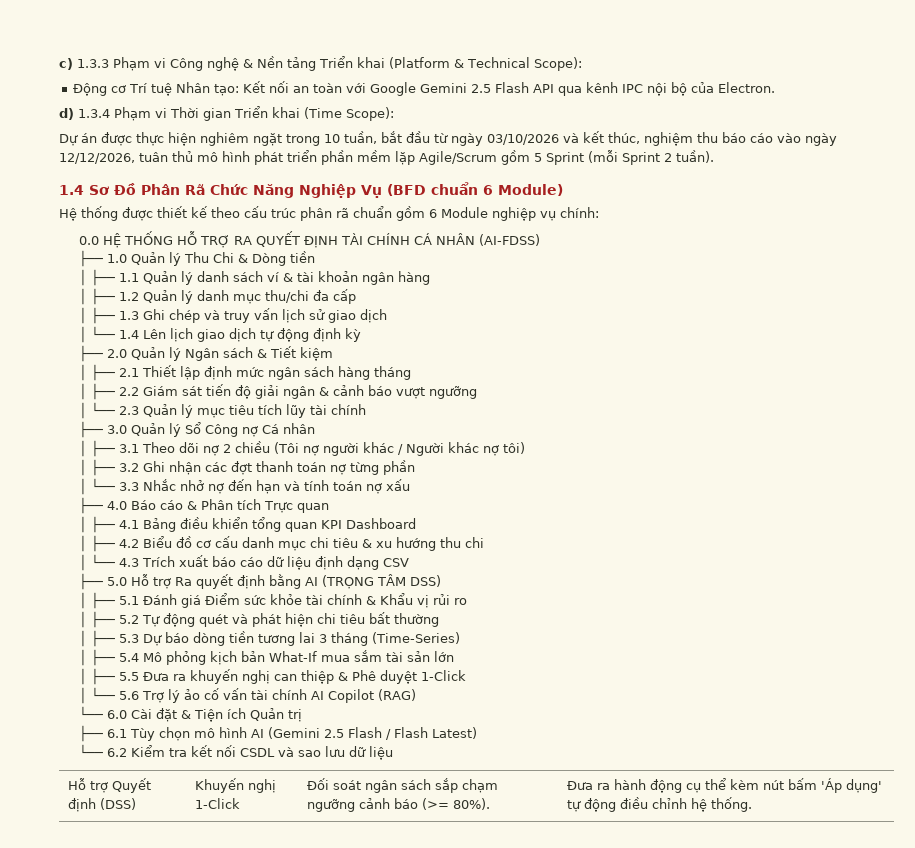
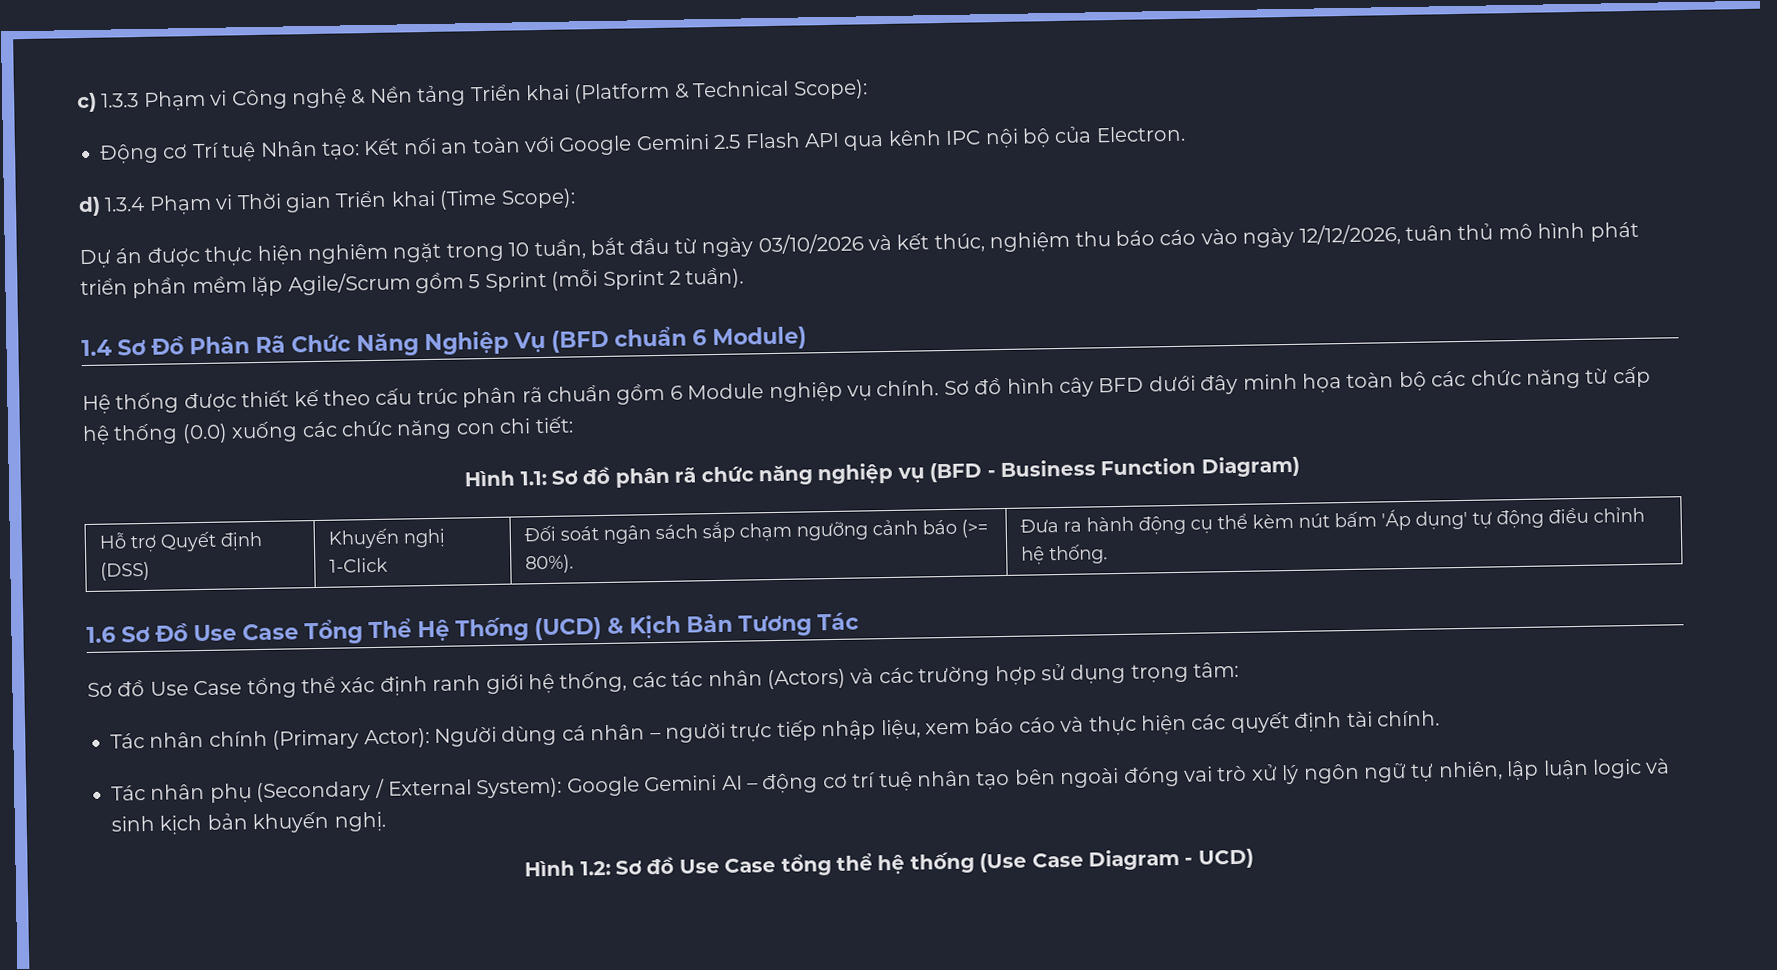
[560,207,599,218] [79,231,541,248] [79,250,316,267] [79,269,431,286] [79,288,357,305] [79,307,388,324] [79,326,362,343] [79,345,334,362] [79,364,412,381] [79,383,478,400] [79,402,367,419] [79,421,316,438] [79,440,526,457] [79,459,416,476] [79,478,411,495] [79,497,330,514] [79,516,417,533] [79,535,485,552] [79,554,410,571] [79,573,442,590] [79,592,468,609] [79,611,440,628] [79,630,461,647] [79,649,455,666] [79,668,467,685] [79,687,417,704] [79,706,303,722] [79,725,478,742] [79,744,394,760] chính: // 0.0 HỆ THỐNG HỖ TRỢ RA QUYẾT ĐỊNH TÀI CHÍNH CÁ NHÂN (AI-FDSS) // ├── 1.0 Quản lý Thu Chi & Dòng tiền // │ ├── 1.1 Quản lý danh sách ví & tài khoản ngân hàng // │ ├── 1.2 Quản lý danh mục thu/chi đa cấp // │ ├── 1.3 Ghi chép và truy vấn lịch sử giao dịch // │ └── 1.4 Lên lịch giao dịch tự động định kỳ // ├── 2.0 Quản lý Ngân sách & Tiết kiệm // │ ├── 2.1 Thiết lập định mức ngân sách hàng tháng // │ ├── 2.2 Giám sát tiến độ giải ngân & cảnh báo vượt ngưỡng // │ └── 2.3 Quản lý mục tiêu tích lũy tài chính // ├── 3.0 Quản lý Sổ Công nợ Cá nhân // │ ├── 3.1 Theo dõi nợ 2 chiều (Tôi nợ người khác / Người khác nợ tôi) // │ ├── 3.2 Ghi nhận các đợt thanh toán nợ từng phần // │ └── 3.3 Nhắc nhở nợ đến hạn và tính toán nợ xấu // ├── 4.0 Báo cáo & Phân tích Trực quan // │ ├── 4.1 Bảng điều khiển tổng quan KPI Dashboard // │ ├── 4.2 Biểu đồ cơ cấu danh mục chi tiêu & xu hướng thu chi // │ └── 4.3 Trích xuất báo cáo dữ liệu định dạng CSV // ├── 5.0 Hỗ trợ Ra quyết định bằng AI (TRỌNG TÂM DSS) // │ ├── 5.1 Đánh giá Điểm sức khỏe tài chính & Khẩu vị rủi ro // │ ├── 5.2 Tự động quét và phát hiện chi tiêu bất thường // │ ├── 5.3 Dự báo dòng tiền tương lai 3 tháng (Time-Series) // │ ├── 5.4 Mô phỏng kịch bản What-If mua sắm tài sản lớn // │ ├── 5.5 Đưa ra khuyến nghị can thiệp & Phê duyệt 1-Click // │ └── 5.6 Trợ lý ảo cố vấn tài chính AI Copilot (RAG) // └── 6.0 Cài đặt & Tiện ích Quản trị // ├── 6.1 Tùy chọn mô hình AI (Gemini 2.5 Flash / Flash Latest) // └── 6.2 Kiểm tra kết nối CSDL và sao lưu dữ liệu -> [876,366,1651,398] [82,416,574,446] [464,455,1300,488] chính. Sơ đồ hình cây BFD dưới đây minh họa toàn bộ các chức năng từ cấp hệ thống (0.0) xuống các chức năng con chi tiết: // Hình 1.1: Sơ đồ phân rã chức năng nghiệp vụ (BFD - Business Function Diagram)
(753, 804) none -> [86,612,859,645] [87,661,1240,699] [110,710,1441,750] [111,758,1671,803] [111,811,386,835] [524,848,1254,877] // 1.6 Sơ Đồ Use Case Tổng Thể Hệ Thống (UCD) & Kịch Bản Tương Tác // Sơ đồ Use Case tổng thể xác định ranh giới hệ thống, các tác nhân (Actors) và các trường hợp sử dụng trọng tâm: // Tác nhân chính (Primary Actor): Người dùng cá nhân – người trực tiếp nhập liệu, xem báo cáo và thực hiện các quyết định tài chính. // Tác nhân phụ (Secondary / External System): Google Gemini AI – động cơ trí tuệ nhân tạo bên ngoài đóng vai trò xử lý ngôn ngữ tự nhiên, lập luận logic và sinh kịch bản khuyến nghị. // Hình 1.2: Sơ đồ Use Case tổng thể hệ thống (Use Case Diagram - UCD)

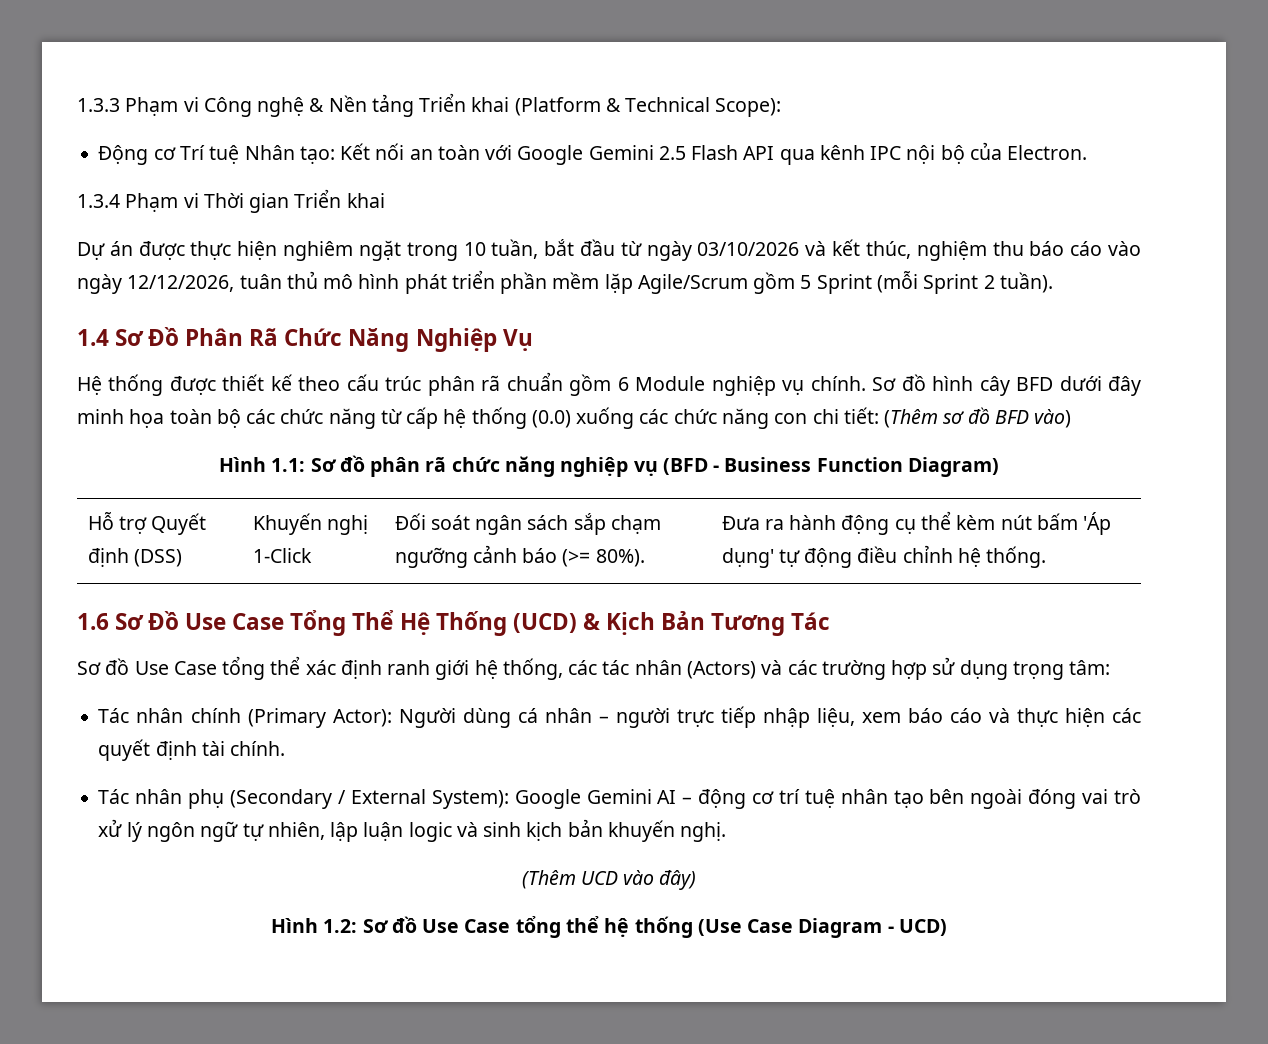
[77,92,97,113] c) -> (77, 105) none
[78,196,101,217] d) -> (1088, 152) none
[439,188,576,210] (Time Scope): -> (385, 200) none
[551,326,807,353] (BFD chuẩn 6 Module) -> (533, 340) none
(574, 425) none -> [884,407,1072,428] (Thêm sơ đồ BFD vào)
(386, 821) none -> [521,870,697,890] // (Thêm UCD vào đây)

